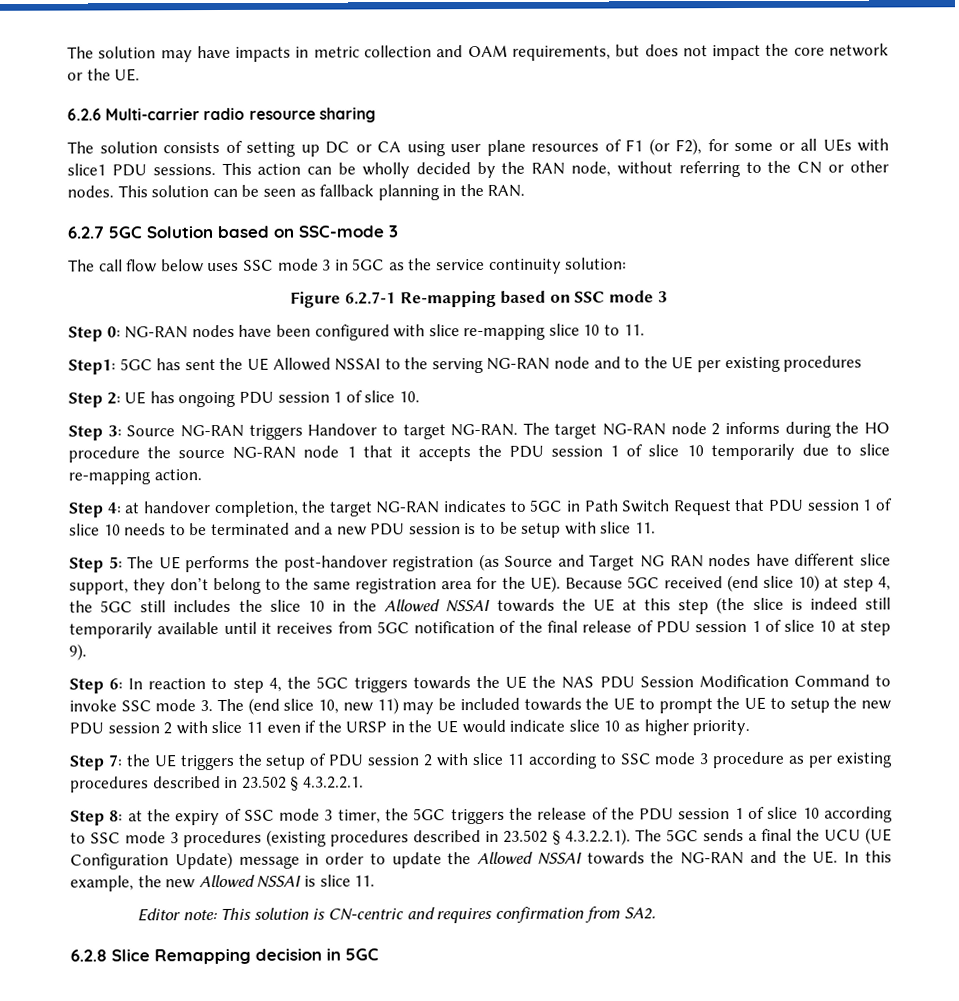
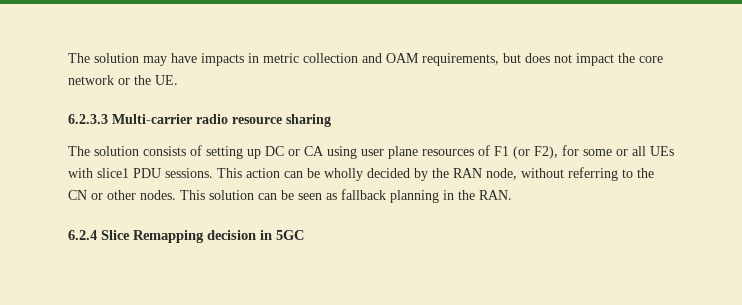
[67,108,102,121] 6.2.6 -> [68,114,108,124] 6.2.3.3
[67,225,398,239] [68,257,628,274] [290,290,668,308] [68,323,645,342] [68,355,863,375] [68,390,420,408] [68,421,890,441] [68,443,890,463] [68,469,202,485] [69,498,894,518] [69,521,657,538] [69,553,892,573] [69,574,891,595] [69,596,891,615] [69,619,891,639] [69,643,87,661] [69,674,891,694] [69,696,892,715] [69,719,751,736] [69,751,893,771] [70,775,364,793] [70,806,894,826] [70,827,892,848] [70,850,892,870] [70,874,376,892] [137,906,656,924] [70,949,107,962] 6.2.7 5GC Solution based on SSC-mode 3 // The call flow below uses SSC mode 3 in 5GC as the service continuity solution: // Figure 6.2.7-1 Re-mapping based on SSC mode 3 // Step 0: NG-RAN nodes have been configured with slice re-mapping slice 10 to 11. // Step1: 5GC has sent the UE Allowed NSSAI to the serving NG-RAN node and to the UE per existing procedures // Step 2: UE has ongoing PDU session 1 of slice 10. // Step 3: Source NG-RAN triggers Handover to target NG-RAN. The target NG-RAN node 2 informs during the HO procedure the source NG-RAN node 1 that it accepts the PDU session 1 of slice 10 temporarily due to slice re-mapping action. // Step 4: at handover completion, the target NG-RAN indicates to 5GC in Path Switch Request that PDU session 1 of slice 10 needs to be terminated and a new PDU session is to be setup with slice 11. // Step 5: The UE performs the post-handover registration (as Source and Target NG RAN nodes have different slice support, they don’t belong to the same registration area for the UE). Because 5GC received (end slice 10) at step 4, the 5GC still includes the slice 10 in the Allowed NSSAI towards the UE at this step (the slice is indeed still temporarily available until it receives from 5GC notification of the final release of PDU session 1 of slice 10 at step 9). // Step 6: In reaction to step 4, the 5GC triggers towards the UE the NAS PDU Session Modification Command to invoke SSC mode 3. The (end slice 10, new 11) may be included towards the UE to prompt the UE to setup the new PDU session 2 with slice 11 even if the URSP in the UE would indicate slice 10 as higher priority. // Step 7: the UE triggers the setup of PDU session 2 with slice 11 according to SSC mode 3 procedure as per existing procedures described in 23.502 § 4.3.2.2.1. // Step 8: at the expiry of SSC mode 3 timer, the 5GC triggers the release of the PDU session 1 of slice 10 according to SSC mode 3 procedures (existing procedures described in 23.502 § 4.3.2.2.1). The 5GC sends a final the UCU (UE Configuration Update) message in order to update the Allowed NSSAI towards the NG-RAN and the UE. In this example, the new Allowed NSSAI is slice 11. // Editor note: This solution is CN-centric and requires confirmation from SA2. // 6.2.8 -> [68,230,97,240] 6.2.4

